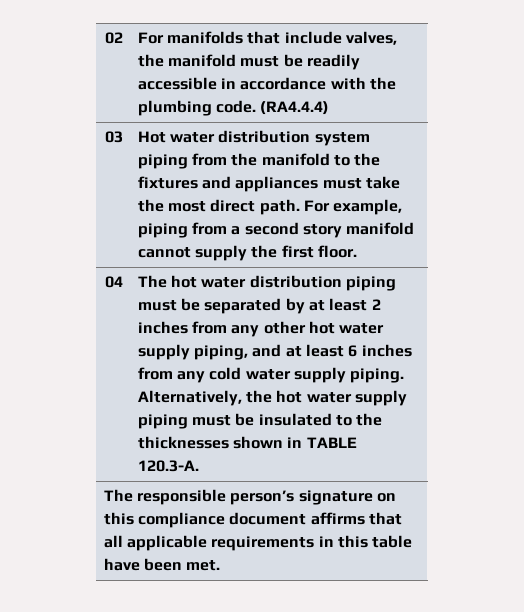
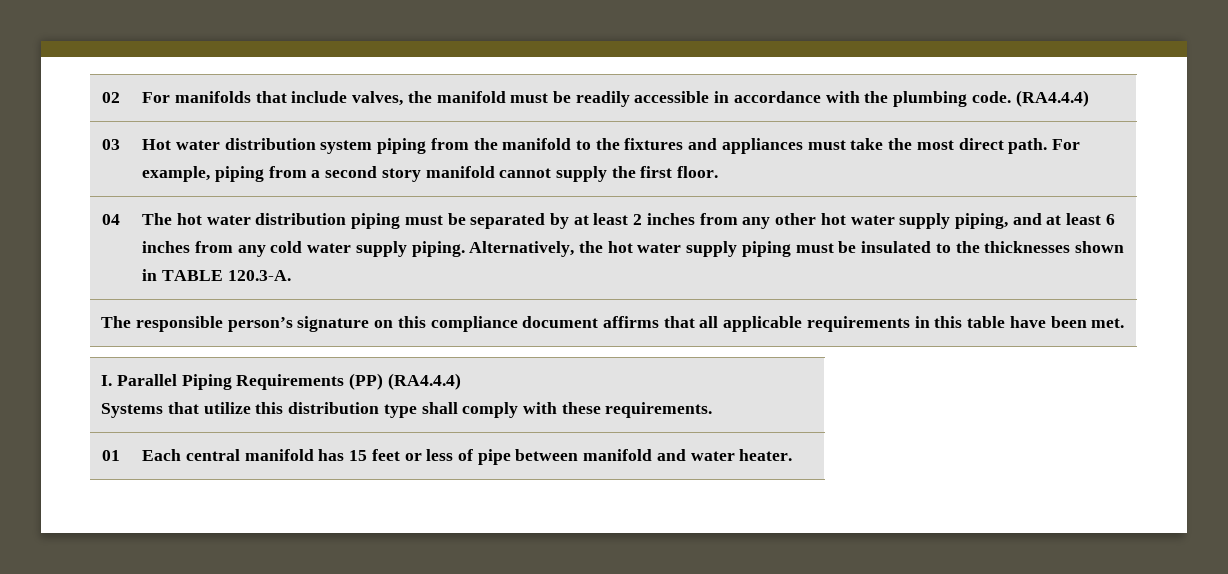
(221, 565) none -> [101,373,461,390] [101,402,713,418] [102,450,120,461] [142,449,793,465] // I. Parallel Piping Requirements (PP) (RA4.4.4) // Systems that utilize this distribution type shall comply with these requirements. // 01 | Each central manifold has 15 feet or less of pipe between manifold and water heater.

